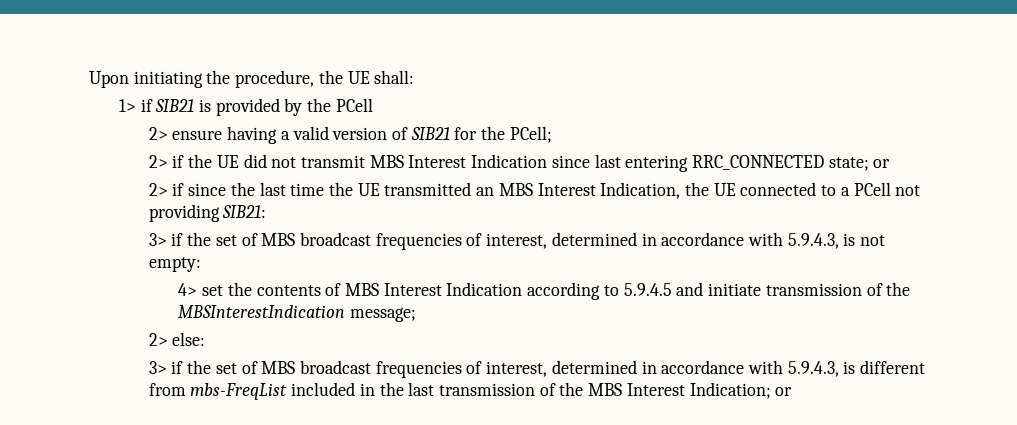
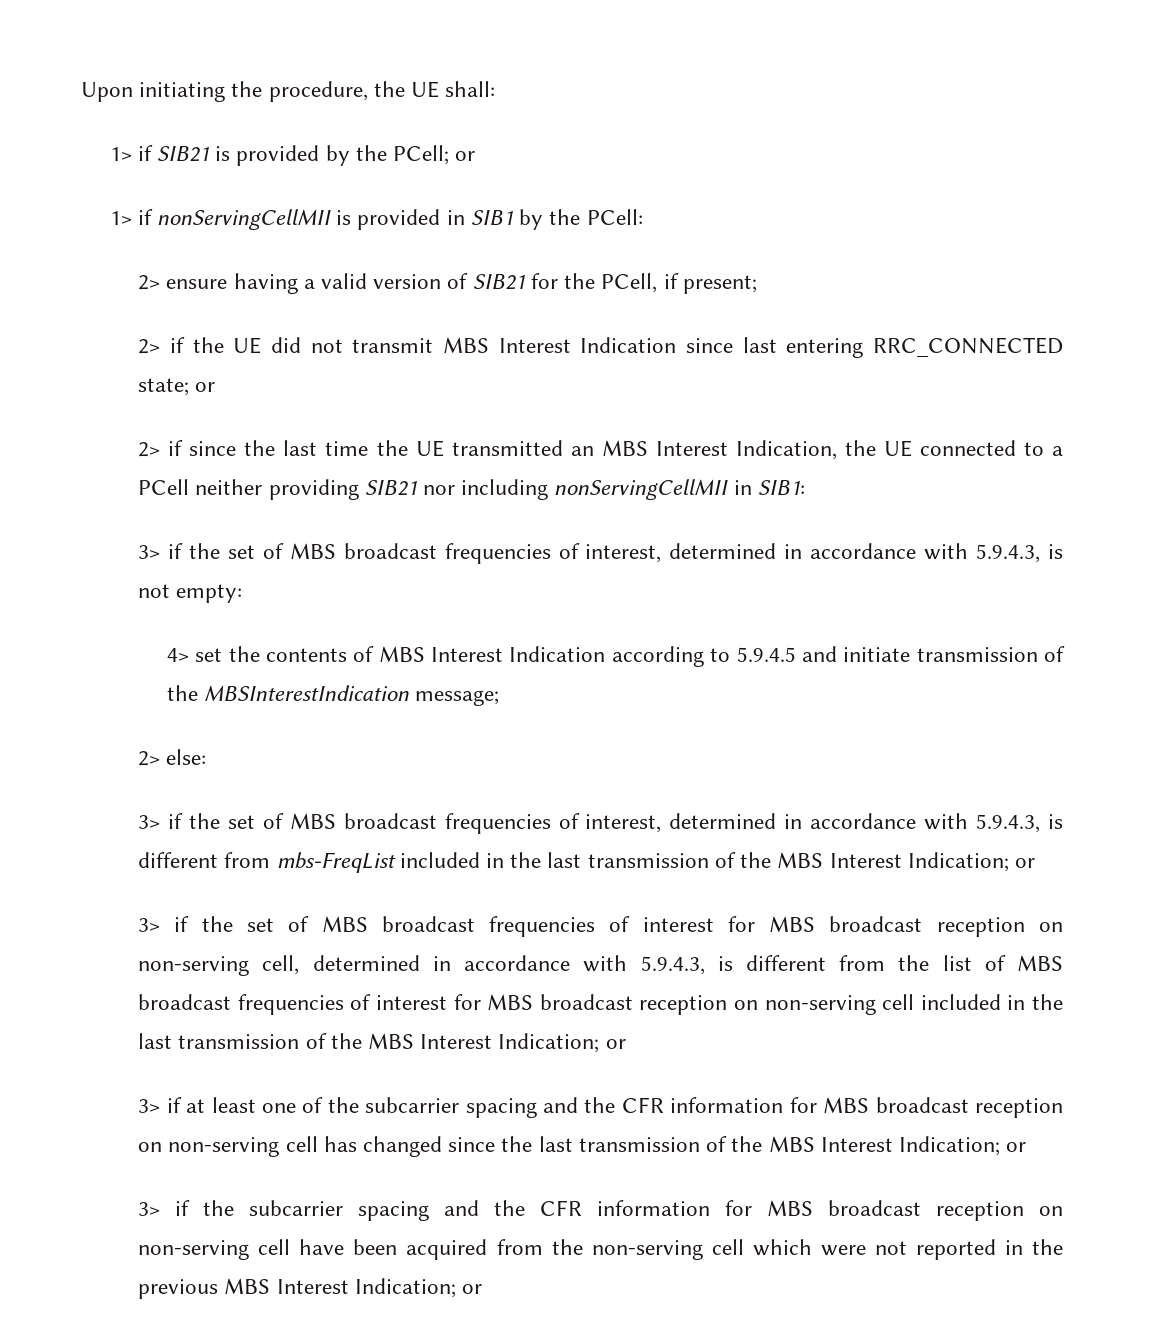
[335,98,373,112] PCell -> [393,145,476,165] [109,209,643,230] PCell; or // 1> if nonServingCellMII is provided in SIB1 by the PCell:
[509,126,552,143] PCell; -> [601,273,757,294] PCell, if present;
[895,185,921,196] [148,204,267,222] not providing SIB21: -> [195,479,805,500] neither providing SIB21 nor including nonServingCellMII in SIB1:
(793, 391) none -> [138,916,1063,937] [138,955,1063,976] [138,994,1063,1015] [138,1033,626,1053] [138,1097,1063,1118] [138,1136,1027,1157] [138,1200,1064,1221] [138,1239,1064,1260] [138,1278,483,1299] // 3> if the set of MBS broadcast frequencies of interest for MBS broadcast reception on non-serving cell, determined in accordance with 5.9.4.3, is different from the list of MBS broadcast frequencies of interest for MBS broadcast reception on non-serving cell included in the last transmission of the MBS Interest Indication; or // 3> if at least one of the subcarrier spacing and the CFR information for MBS broadcast reception on non-serving cell has changed since the last transmission of the MBS Interest Indication; or // 3> if the subcarrier spacing and the CFR information for MBS broadcast reception on non-serving cell have been acquired from the non-serving cell which were not reported in the previous MBS Interest Indication; or

